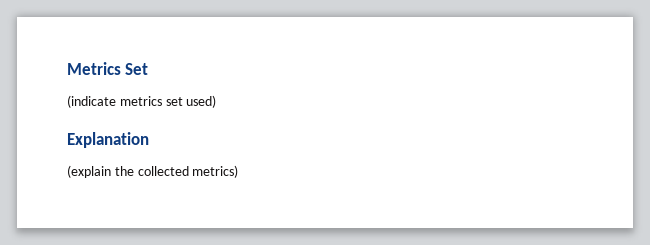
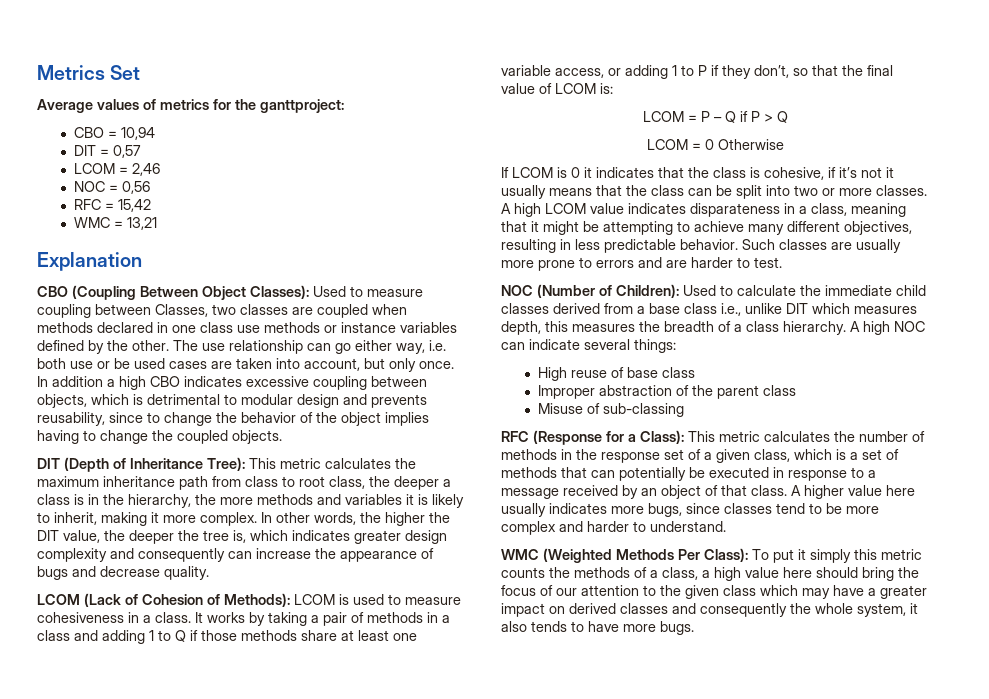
[67,95,217,108] [67,132,149,148] [67,165,239,178] (indicate metrics set used) // Explanation // (explain the collected metrics) -> [37,99,344,113] [74,127,156,140] [74,145,142,158] [74,163,161,176] [74,181,151,194] [74,199,152,212] [74,217,158,230] [37,252,142,271] [37,285,423,300] [37,304,407,318] [37,322,457,333] [37,340,446,354] [37,358,454,372] [37,376,427,390] [37,394,427,408] [37,412,429,426] [37,430,282,444] [37,457,416,472] [37,476,451,490] [37,494,464,508] [37,512,450,526] [37,530,447,544] [37,548,434,562] [37,566,209,580] [37,593,461,607] [37,612,450,626] [37,630,417,644] [501,65,893,79] [501,83,613,94] [643,111,788,123] [647,139,784,150] [501,167,894,180] [501,185,927,199] [501,203,906,217] [501,221,912,235] [501,239,901,253] [501,257,782,271] [501,284,926,298] [501,303,917,316] [501,321,925,335] [501,339,676,353] [538,367,696,381] [538,385,797,399] [538,403,685,417] [501,430,925,445] [501,449,899,463] [501,467,876,481] [501,485,915,499] [501,503,879,517] [501,521,726,535] [501,548,922,563] [501,567,919,581] [501,585,927,599] [501,603,918,617] [501,621,694,635] Average values of metrics for the ganttproject: // CBO = 10,94 // DIT = 0,57 // LCOM = 2,46 // NOC = 0,56 // RFC = 15,42 // WMC = 13,21 // Explanation // CBO (Coupling Between Object Classes): Used to measure coupling between Classes, two classes are coupled when methods declared in one class use methods or instance variables defined by the other. The use relationship can go either way, i.e. both use or be used cases are taken into account, but only once. In addition a high CBO indicates excessive coupling between objects, which is detrimental to modular design and prevents reusability, since to change the behavior of the object implies having to change the coupled objects. // DIT (Depth of Inheritance Tree): This metric calculates the maximum inheritance path from class to root class, the deeper a class is in the hierarchy, the more methods and variables it is likely to inherit, making it more complex. In other words, the higher the DIT value, the deeper the tree is, which indicates greater design complexity and consequently can increase the appearance of bugs and decrease quality. // LCOM (Lack of Cohesion of Methods): LCOM is used to measure cohesiveness in a class. It works by taking a pair of methods in a class and adding 1 to Q if those methods share at least one variable access, or adding 1 to P if they don’t, so that the final value of LCOM is: // LCOM = P – Q if P > Q // LCOM = 0 Otherwise // If LCOM is 0 it indicates that the class is cohesive, if it’s not it usually means that the class can be split into two or more classes. A high LCOM value indicates disparateness in a class, meaning that it might be attempting to achieve many different objectives, resulting in less predictable behavior. Such classes are usually more prone to errors and are harder to test. // NOC (Number of Children): Used to calculate the immediate child classes derived from a base class i.e., unlike DIT which measures depth, this measures the breadth of a class hierarchy. A high NOC can indicate several things: // High reuse of base class // Improper abstraction of the parent class // Misuse of sub-classing // RFC (Response for a Class): This metric calculates the number of methods in the response set of a given class, which is a set of methods that can potentially be executed in response to a message received by an object of that class. A higher value here usually indicates more bugs, since classes tend to be more complex and harder to understand. // WMC (Weighted Methods Per Class): To put it simply this metric counts the methods of a class, a high value here should bring the focus of our attention to the given class which may have a greater impact on derived classes and consequently the whole system, it also tends to have more bugs.

